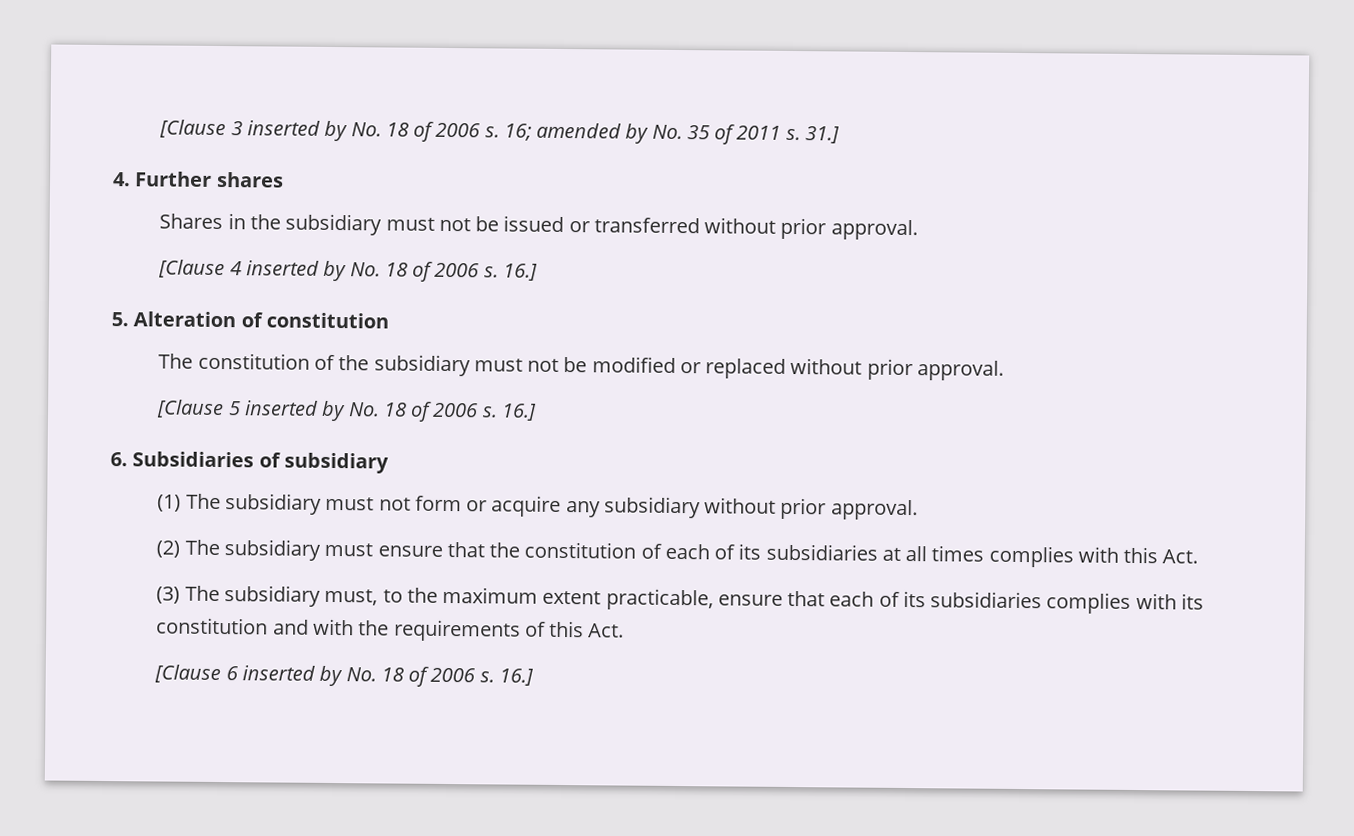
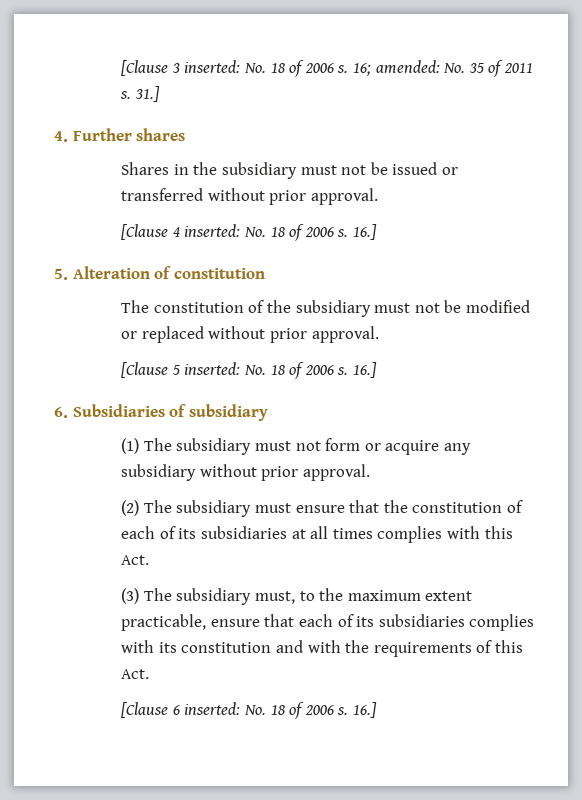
[246,120,349,142] inserted by -> [184,60,241,73] inserted:
[536,122,650,144] amended by -> [375,60,440,74] amended:
[245,260,348,282] inserted by -> [184,224,241,237] inserted:
[244,400,347,422] inserted by -> [184,362,241,375] inserted:
[241,665,344,687] inserted by -> [184,702,241,715] inserted:

